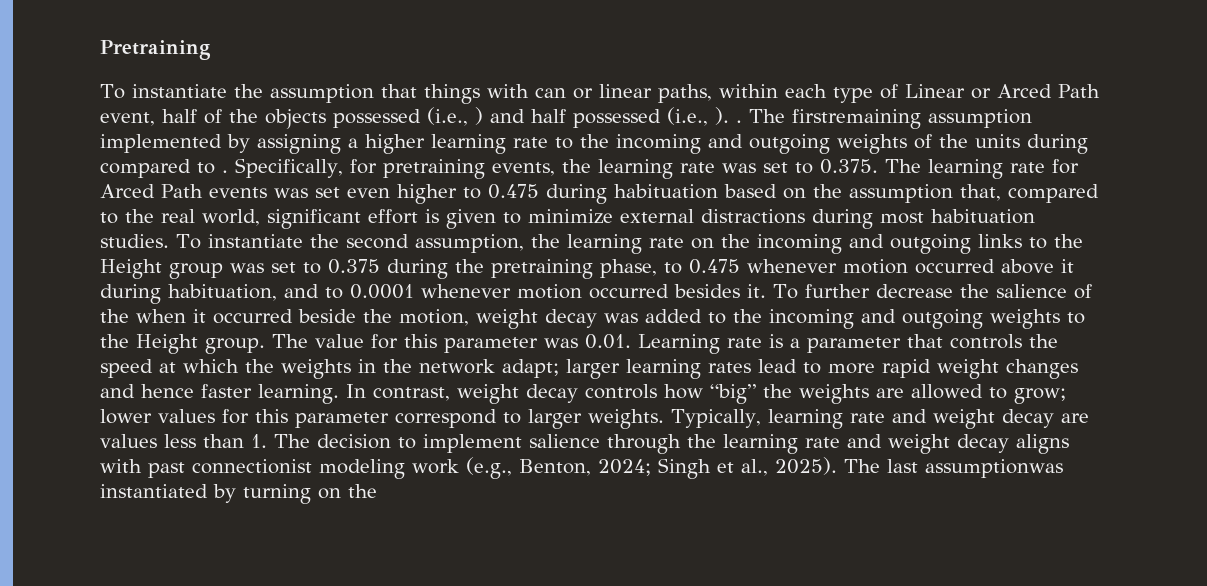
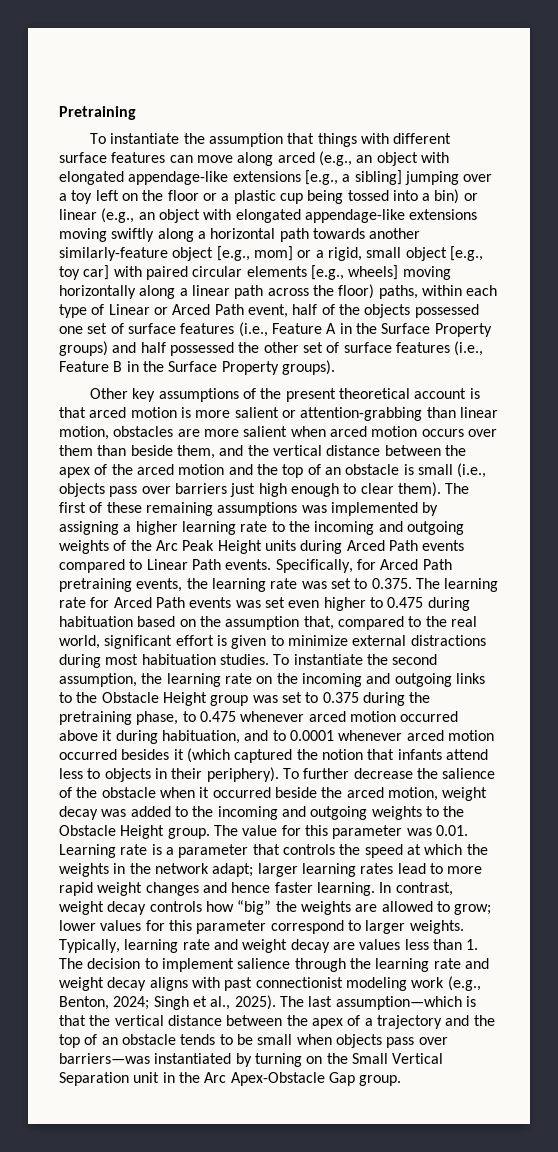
[534,84,652,99] can or linear -> [393,133,452,144] [59,151,449,166] [59,170,493,185] [59,189,478,204] [59,208,478,223] [59,228,421,242] [59,246,483,261] [59,265,451,280] [59,284,375,299] different surface features can move along arced (e.g., an object with elongated appendage-like extensions [e.g., a sibling] jumping over a toy left on the floor or a plastic cup being tossed into a bin) or linear (e.g., an object with elongated appendage-like extensions moving swiftly along a horizontal path towards another similarly-feature object [e.g., mom] or a rigid, small object [e.g., toy car] with paired circular elements [e.g., wheels] moving horizontally along a linear path across the floor)
[427,107,1032,129] (i.e., ) and half possessed (i.e., ). . The firstremaining assumption -> [59,322,492,337] [59,341,484,356] [59,360,335,375] [90,388,480,402] [59,407,498,421] [59,426,497,440] [59,445,466,459] [59,463,487,478] [59,482,470,497] [59,502,327,516] one set of surface features (i.e., Feature A in the Surface Property groups) and half possessed the other set of surface features (i.e., Feature B in the Surface Property groups). // Other key assumptions of the present theoretical account is that arced motion is more salient or attention-grabbing than linear motion, obstacles are more salient when arced motion occurs over them than beside them, and the vertical distance between the apex of the arced motion and the top of an obstacle is small (i.e., objects pass over barriers just high enough to clear them). The first of these remaining assumptions was
[975,134,1088,154] [100,158,377,178] units during compared to . Specifically, for -> [155,540,465,554] [59,559,452,573] Arc Peak Height units during Arced Path events compared to Linear Path events. Specifically, for Arced Path
(1083, 241) none -> [101,692,159,703] Obstacle
(837, 266) none -> [308,711,346,722] arced
(511, 291) none -> [406,730,444,741] arced
[747,284,766,298] it. -> [173,748,488,763] [59,767,279,782] it (which captured the notion that infants attend less to objects in their periphery).
(129, 316) none -> [101,787,156,798] obstacle
(392, 316) none -> [346,787,384,798] arced
(129, 341) none -> [59,825,116,836] Obstacle
[925,459,1063,478] assumptionwas -> [335,996,476,1010] [59,1015,495,1029] [59,1034,448,1048] [59,1053,150,1064] assumption—which is that the vertical distance between the apex of a trajectory and the top of an obstacle tends to be small when objects pass over barriers—was
(377, 491) none -> [351,1053,444,1064] [59,1072,402,1086] Small Vertical Separation unit in the Arc Apex-Obstacle Gap group.

